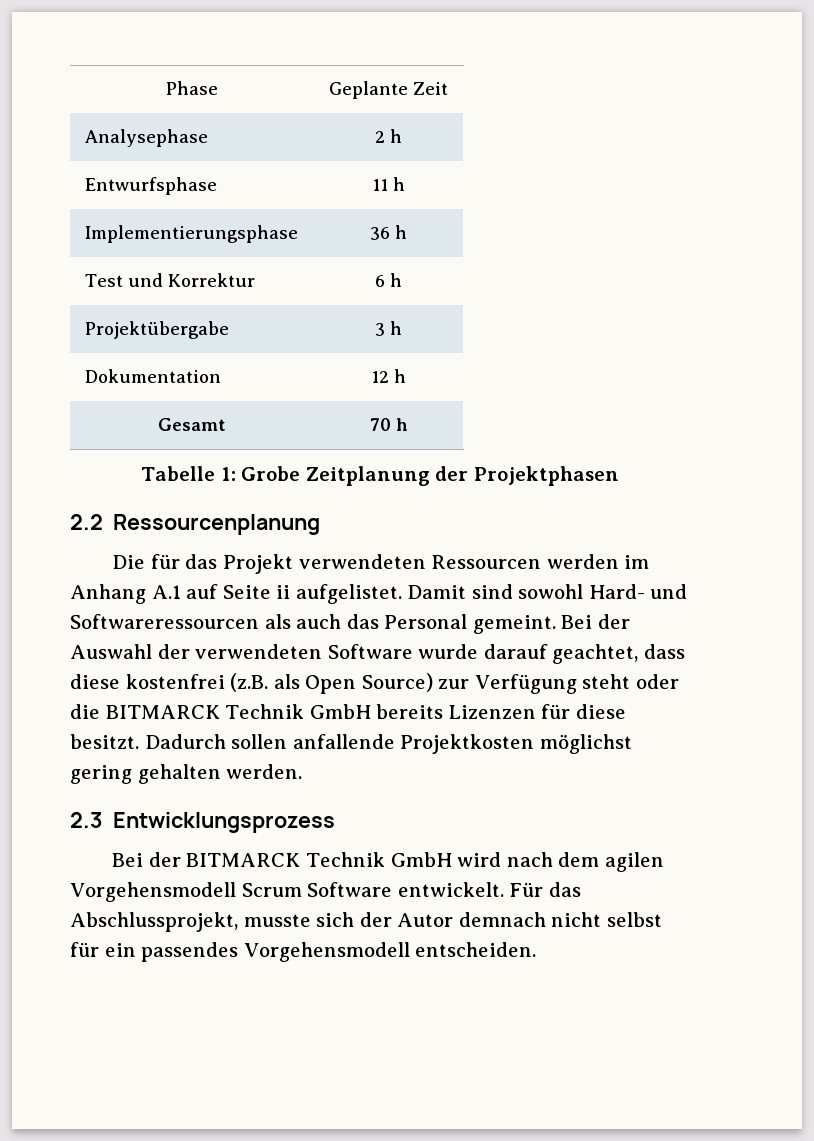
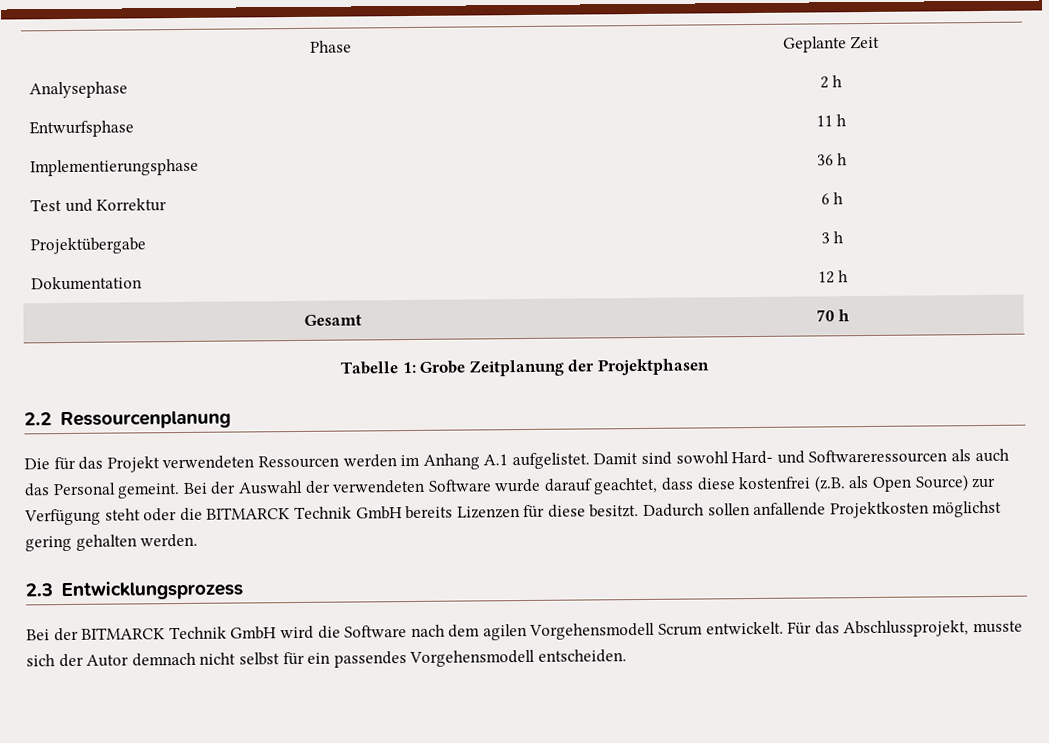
[186,584,291,599] auf Seite ii -> (509, 460) none
(502, 859) none -> [317,625,408,639] die Software
[307,882,393,897] Software -> (704, 629) none

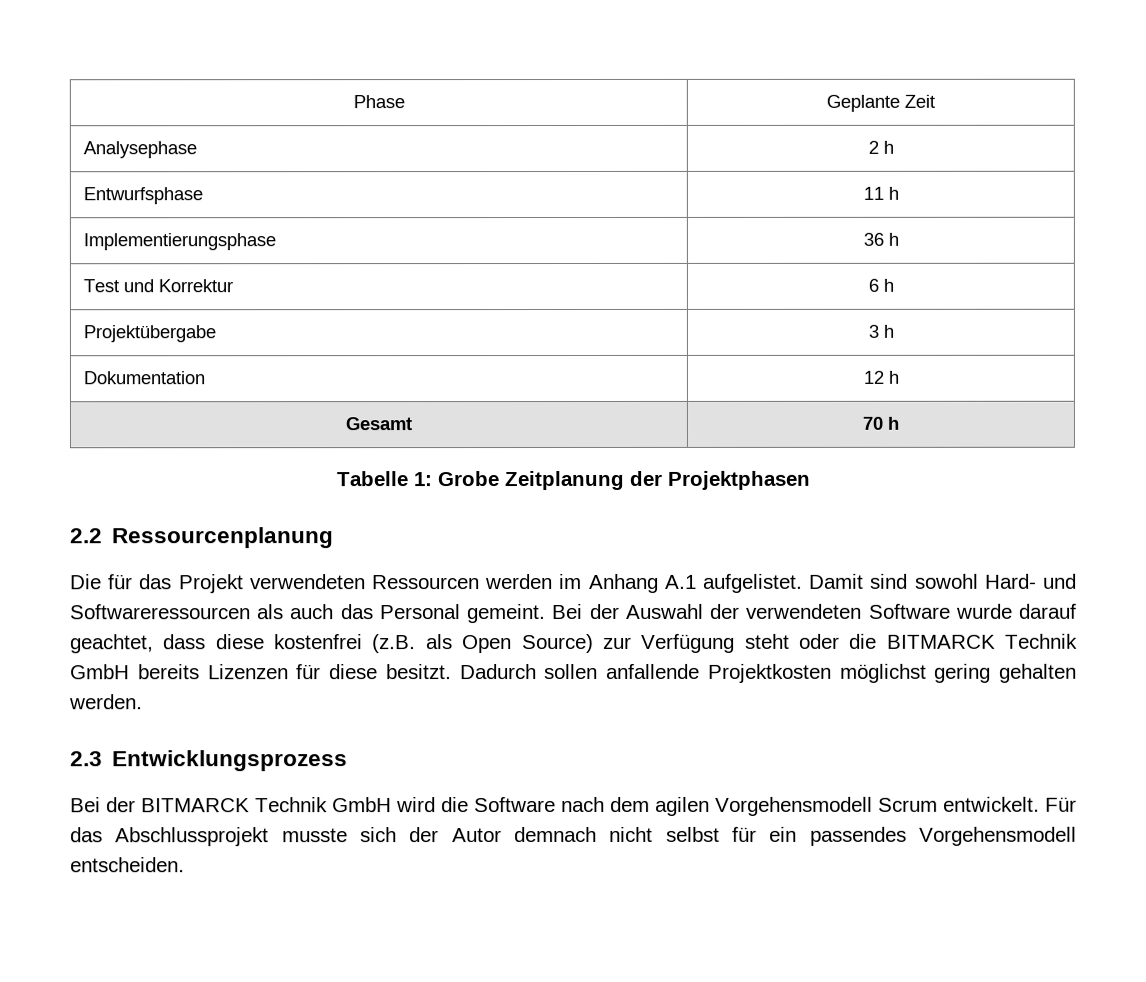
[843,620,970,638] Abschlussprojekt, -> [115,827,270,847] Abschlussprojekt

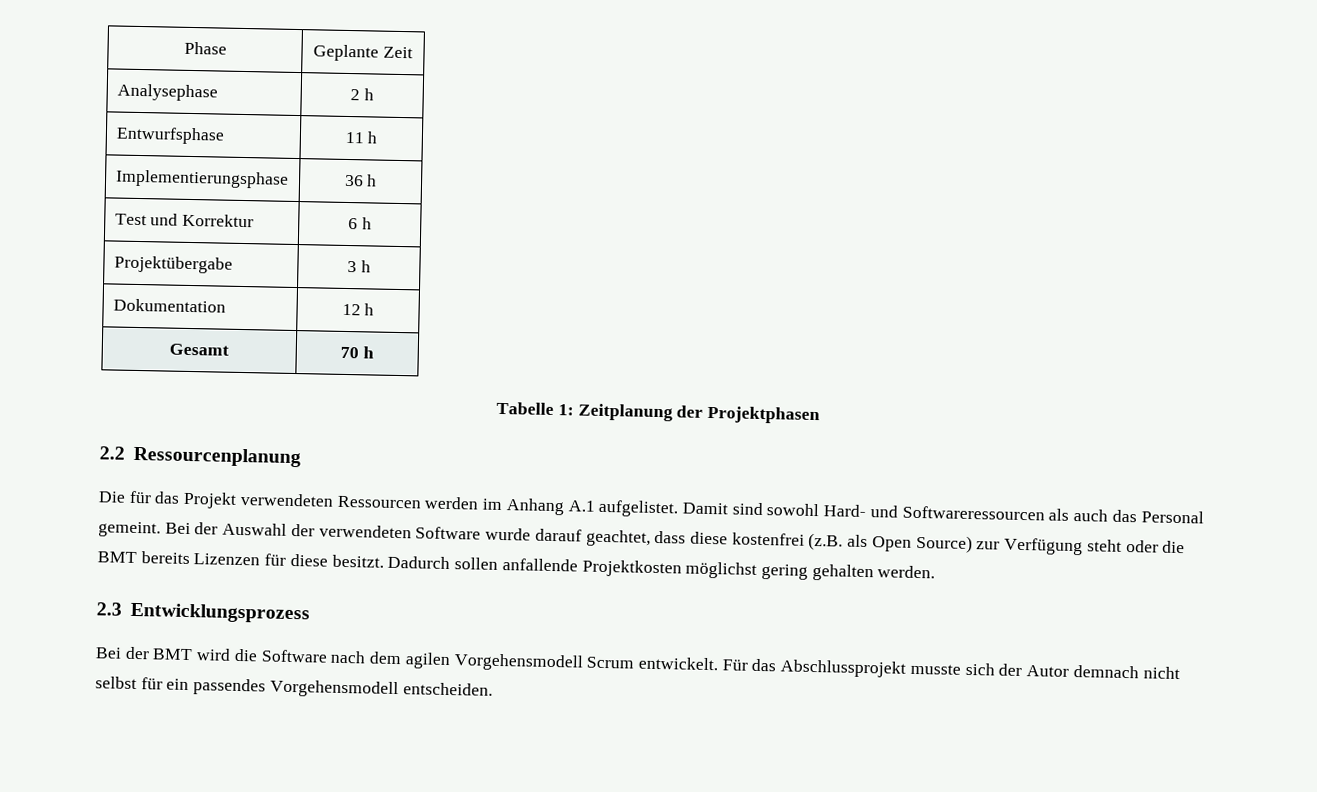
[436,471,499,487] Grobe -> (574, 410) none
[886,633,1078,649] [70,664,130,680] BITMARCK Technik GmbH -> [97,551,137,564] BMT
[141,797,392,813] BITMARCK Technik GmbH -> [152,648,194,661] BMT

